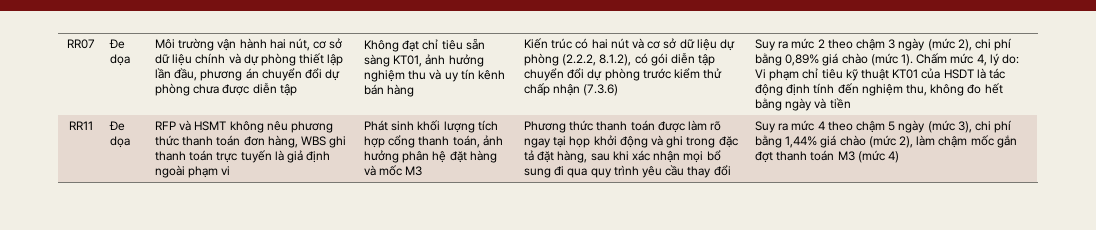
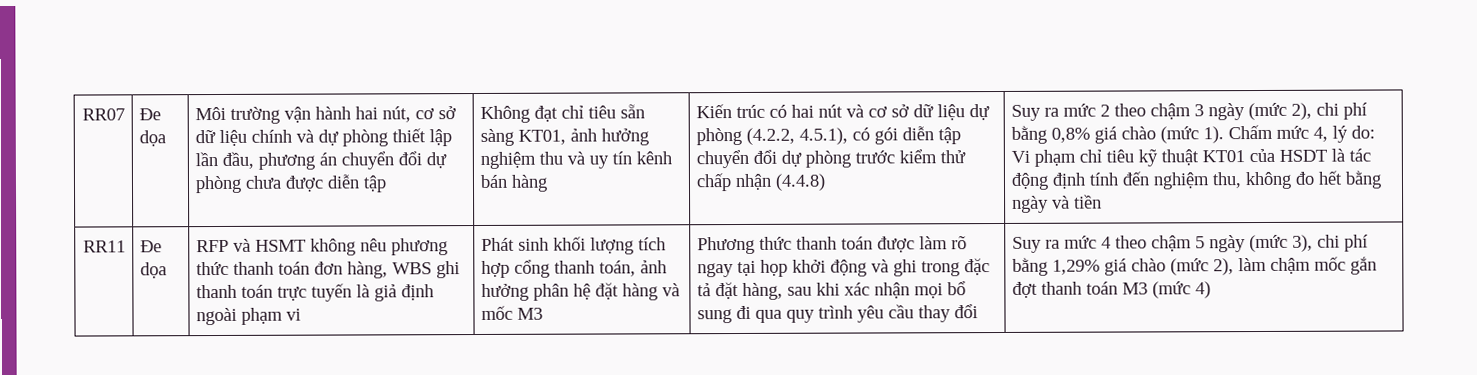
[562,54,632,66] (2.2.2, 8.1.2), -> [745,127,848,145] (4.2.2, 4.5.1),
[583,84,619,96] (7.3.6) -> [774,173,826,191] (4.4.8)
[785,54,820,66] 0,89% -> [1050,127,1090,143] 0,8%
[785,136,818,148] 1,44% -> [1051,259,1100,275] 1,29%

